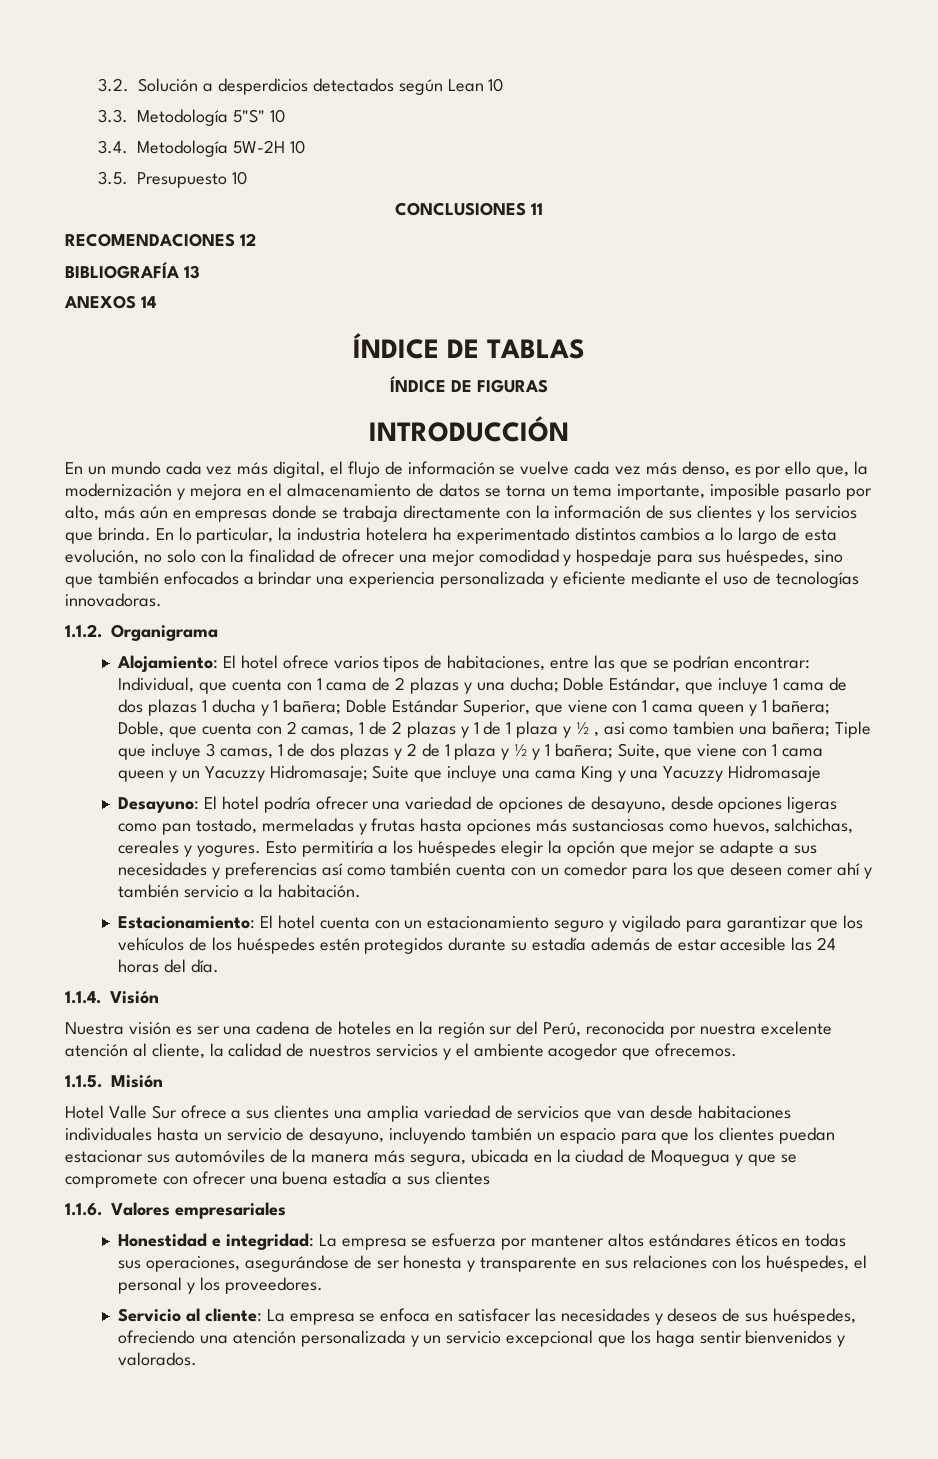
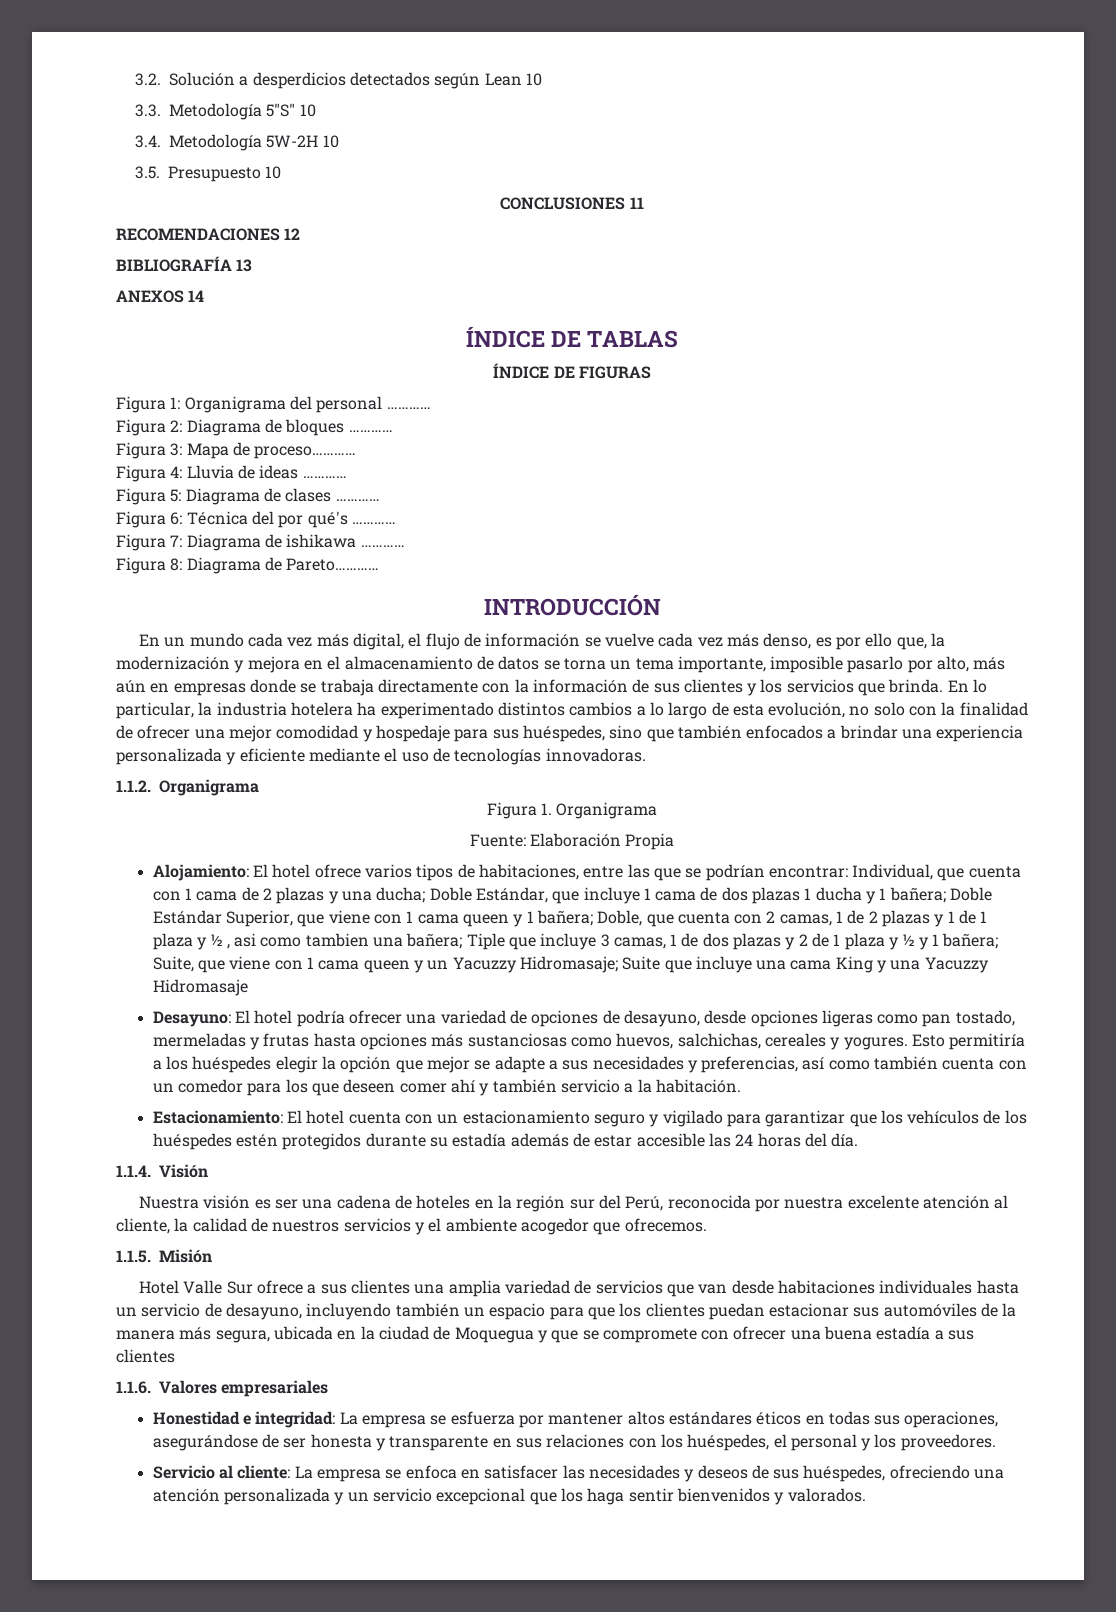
(548, 386) none -> [116,396,431,413] [116,419,393,436] [116,442,357,459] [116,465,347,482] [116,488,380,505] [116,511,396,528] [116,534,405,551] [116,557,380,574] // Figura 1: Organigrama del personal ………… // Figura 2: Diagrama de bloques ………… // Figura 3: Mapa de proceso………… // Figura 4: Lluvia de ideas ………… // Figura 5: Diagrama de clases ………… // Figura 6: Técnica del por qué's ………… // Figura 7: Diagrama de ishikawa ………… // Figura 8: Diagrama de Pareto…………
(218, 632) none -> [486,802,658,819] [469,833,675,850] // Figura 1. Organigrama // Fuente: Elaboración Propia
[224,862,317,879] preferencias -> [701,1056,799,1073] preferencias,

